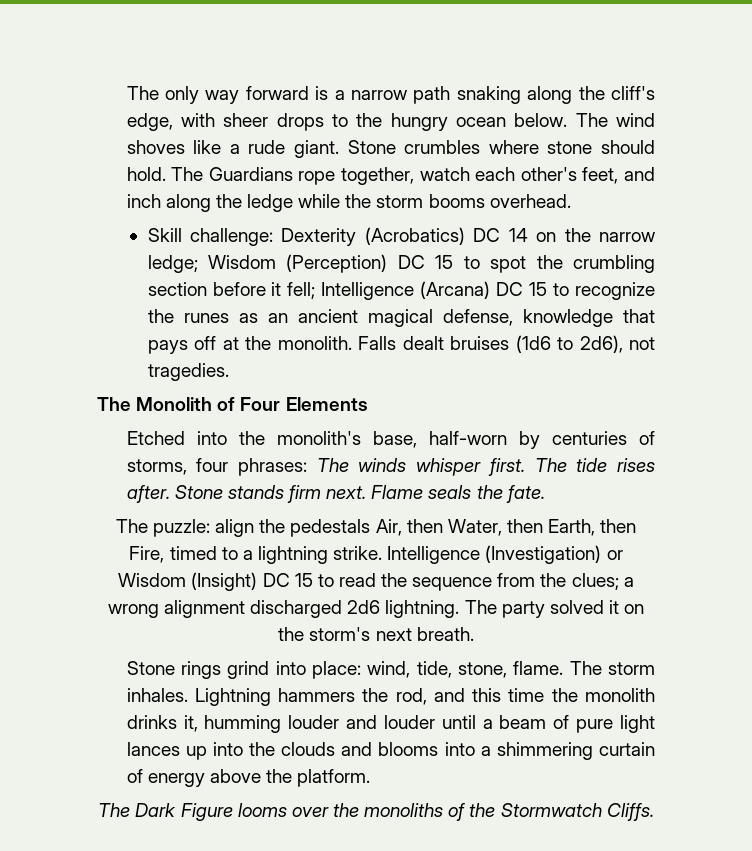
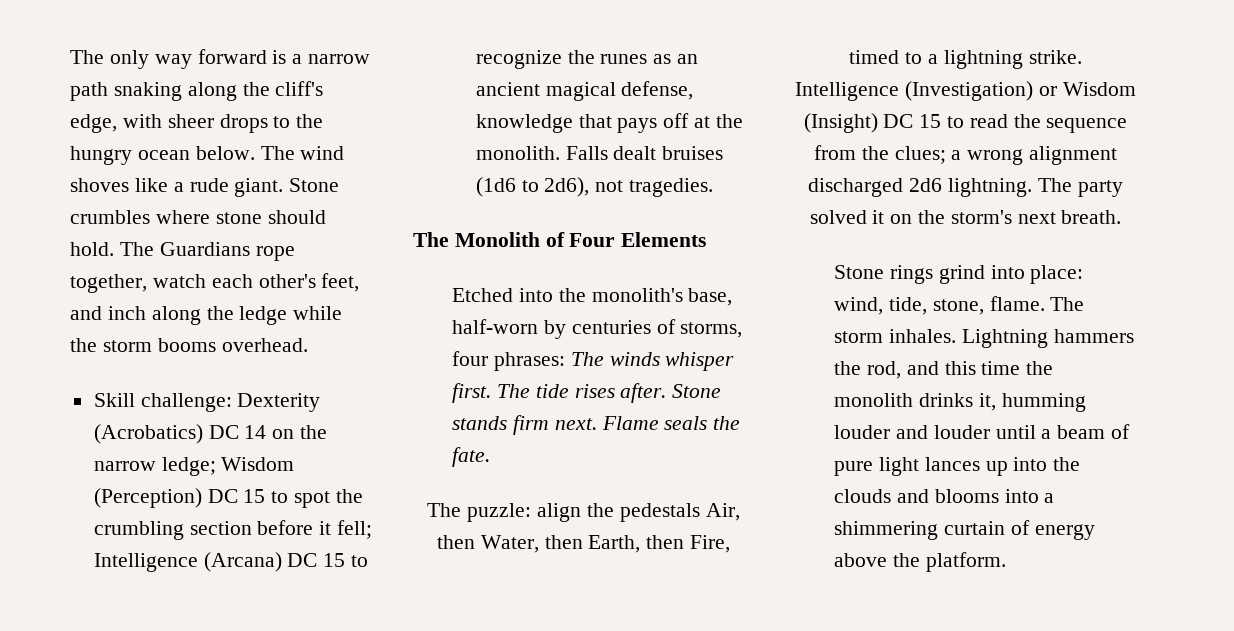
[98,803,654,821] // The Dark Figure looms over the monoliths of the Stormwatch Cliffs. -> (1006, 562) none

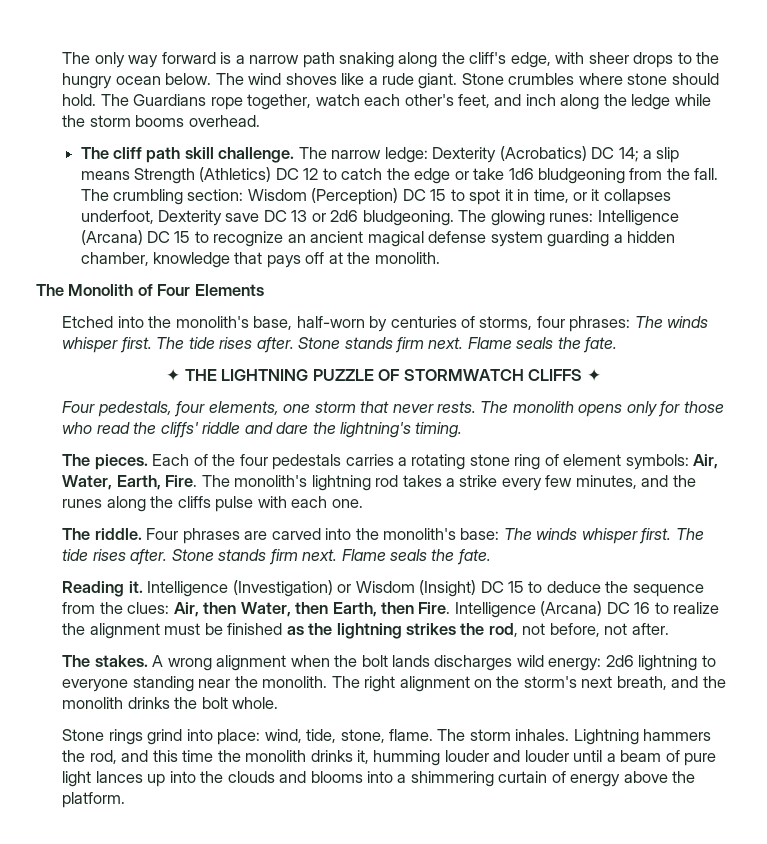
[93,393,321,412] [93,424,327,444] [93,457,216,476] Skill challenge: Dexterity (Acrobatics) DC 14 on the narrow ledge; -> [80,146,680,163] [80,167,719,184] [80,189,244,205] The cliff path skill challenge. The narrow ledge: Dexterity (Acrobatics) DC 14; a slip means Strength (Athletics) DC 12 to catch the edge or take 1d6 bludgeoning from the fall. The crumbling section:
[335,489,363,503] [93,520,372,540] the crumbling section before it fell; -> [504,189,671,205] [80,210,594,226] it in time, or it collapses underfoot, Dexterity save DC 13 or 2d6 bludgeoning. The glowing runes:
[567,50,698,64] [475,81,694,101] the runes as an ancient magical defense, -> [287,231,675,247] [80,252,149,266] an ancient magical defense system guarding a hidden chamber,
[565,146,724,160] [475,177,713,197] Falls dealt bruises (1d6 to 2d6), not tragedies. -> (440, 258) none
[427,503,740,522] [436,535,731,553] [849,50,1082,69] The puzzle: align the pedestals Air, then Water, then Earth, then Fire, timed to a lightning strike. -> [166,368,601,382] [62,401,724,417] [62,422,463,438] [62,454,719,470] [62,475,696,491] [62,496,363,512] [62,528,704,544] [62,549,491,565] [62,581,143,597] ✦ THE LIGHTNING PUZZLE OF STORMWATCH CLIFFS ✦ // Four pedestals, four elements, one storm that never rests. The monolith opens only for those who read the cliffs' riddle and dare the lightning's timing. // The pieces. Each of the four pedestals carries a rotating stone ring of element symbols: Air, Water, Earth, Fire. The monolith's lightning rod takes a strike every few minutes, and the runes along the cliffs pulse with each one. // The riddle. Four phrases are carved into the monolith's base: The winds whisper first. The tide rises after. Stone stands firm next. Flame seals the fate. // Reading it.
[969,114,1008,128] read -> [546,581,601,593] deduce
[894,146,1118,165] [808,178,1123,197] [809,210,1122,224] clues; a wrong alignment discharged 2d6 lightning. The party solved it on the storm's next breath. -> [127,601,720,618] [62,623,669,639] [62,655,716,671] [62,676,726,692] [62,697,279,709] clues: Air, then Water, then Earth, then Fire. Intelligence (Arcana) DC 16 to realize the alignment must be finished as the lightning strikes the rod, not before, not after. // The stakes. A wrong alignment when the bolt lands discharges wild energy: 2d6 lightning to everyone standing near the monolith. The right alignment on the storm's next breath, and the monolith drinks the bolt whole.

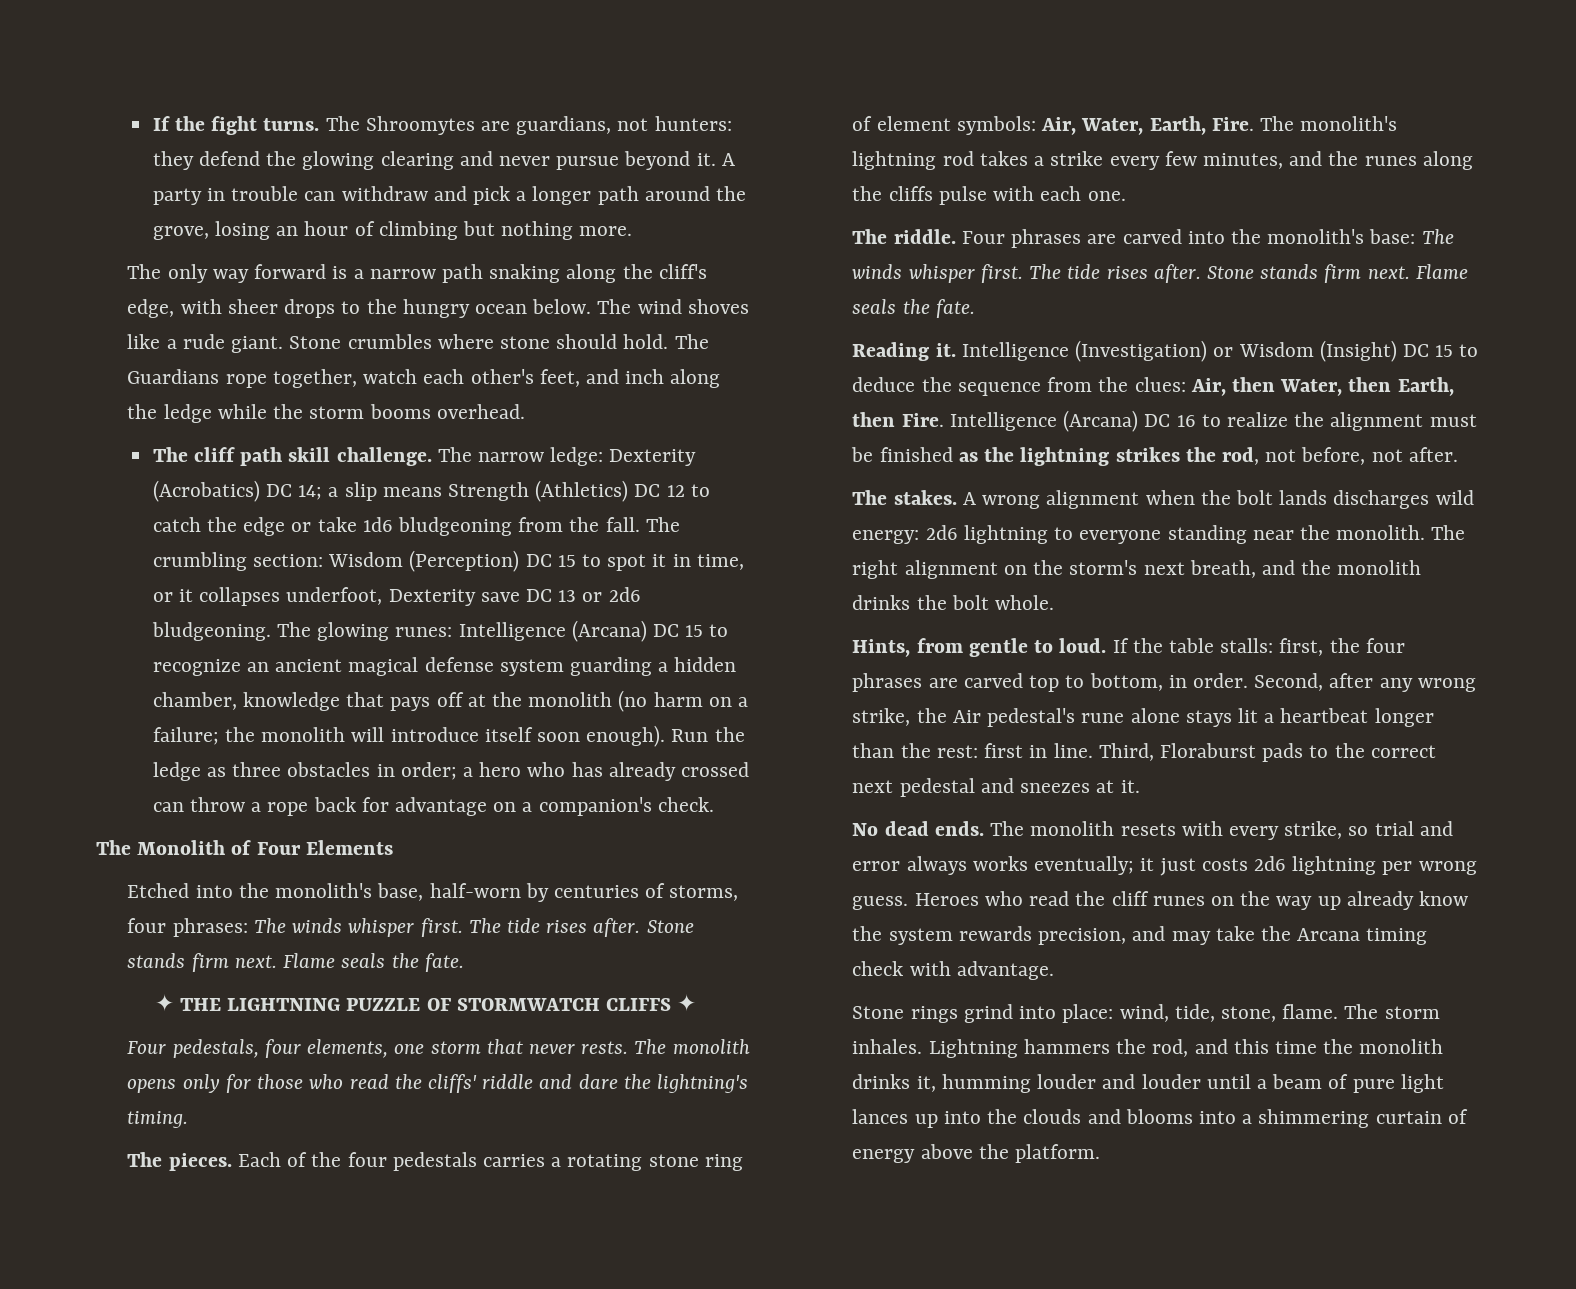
(62, 58) none -> [152,116,732,135] [152,151,735,170] [152,186,747,205] [152,221,633,240] If the fight turns. The Shroomytes are guardians, not hunters: they defend the glowing clearing and never pursue beyond it. A party in trouble can withdraw and pick a longer path around the grove, losing an hour of climbing but nothing more. //
[374,252,440,264] monolith. -> [528,690,749,712] [152,725,745,747] [152,762,750,781] [152,797,714,816] monolith (no harm on a failure; the monolith will introduce itself soon enough). Run the ledge as three obstacles in order; a hero who has already crossed can throw a rope back for advantage on a companion's check.
(279, 703) none -> [852,638,1405,657] [852,673,1476,692] [852,708,1434,727] [852,743,1436,762] [852,778,1140,797] [852,821,1453,840] [852,856,1477,876] [852,891,1468,910] [852,926,1428,945] [852,961,1054,980] // Hints, from gentle to loud. If the table stalls: first, the four phrases are carved top to bottom, in order. Second, after any wrong strike, the Air pedestal's rune alone stays lit a heartbeat longer than the rest: first in line. Third, Floraburst pads to the correct next pedestal and sneezes at it. // No dead ends. The monolith resets with every strike, so trial and error always works eventually; it just costs 2d6 lightning per wrong guess. Heroes who read the cliff runes on the way up already know the system rewards precision, and may take the Arcana timing check with advantage.

